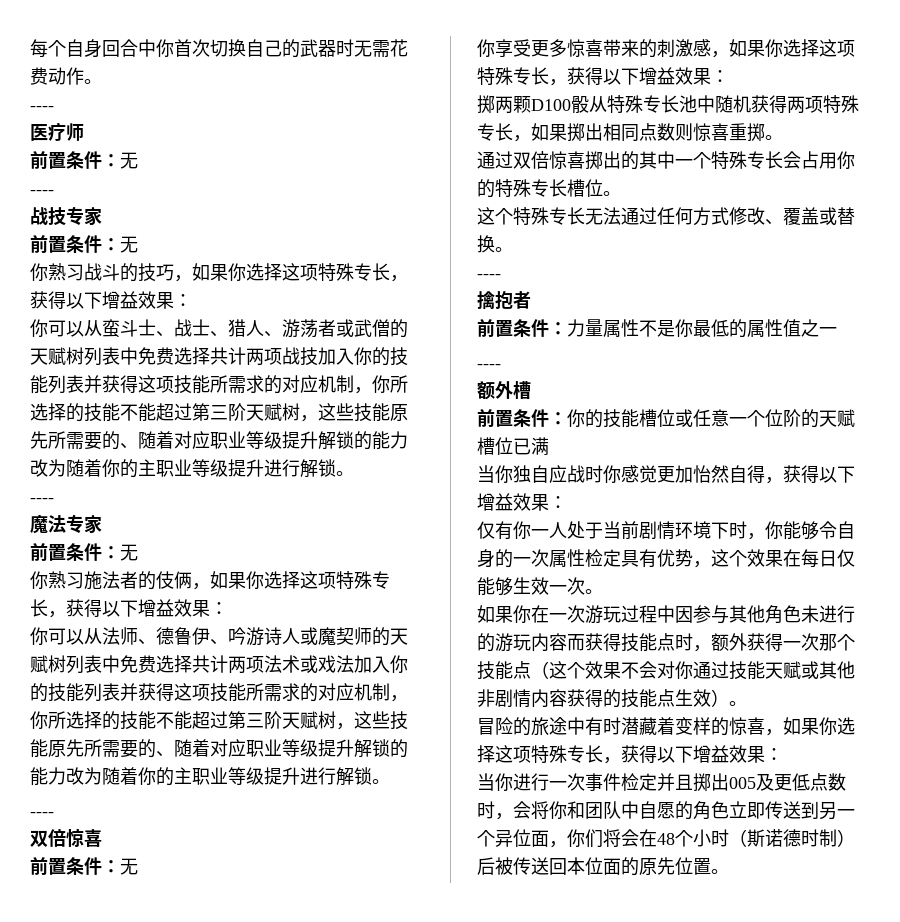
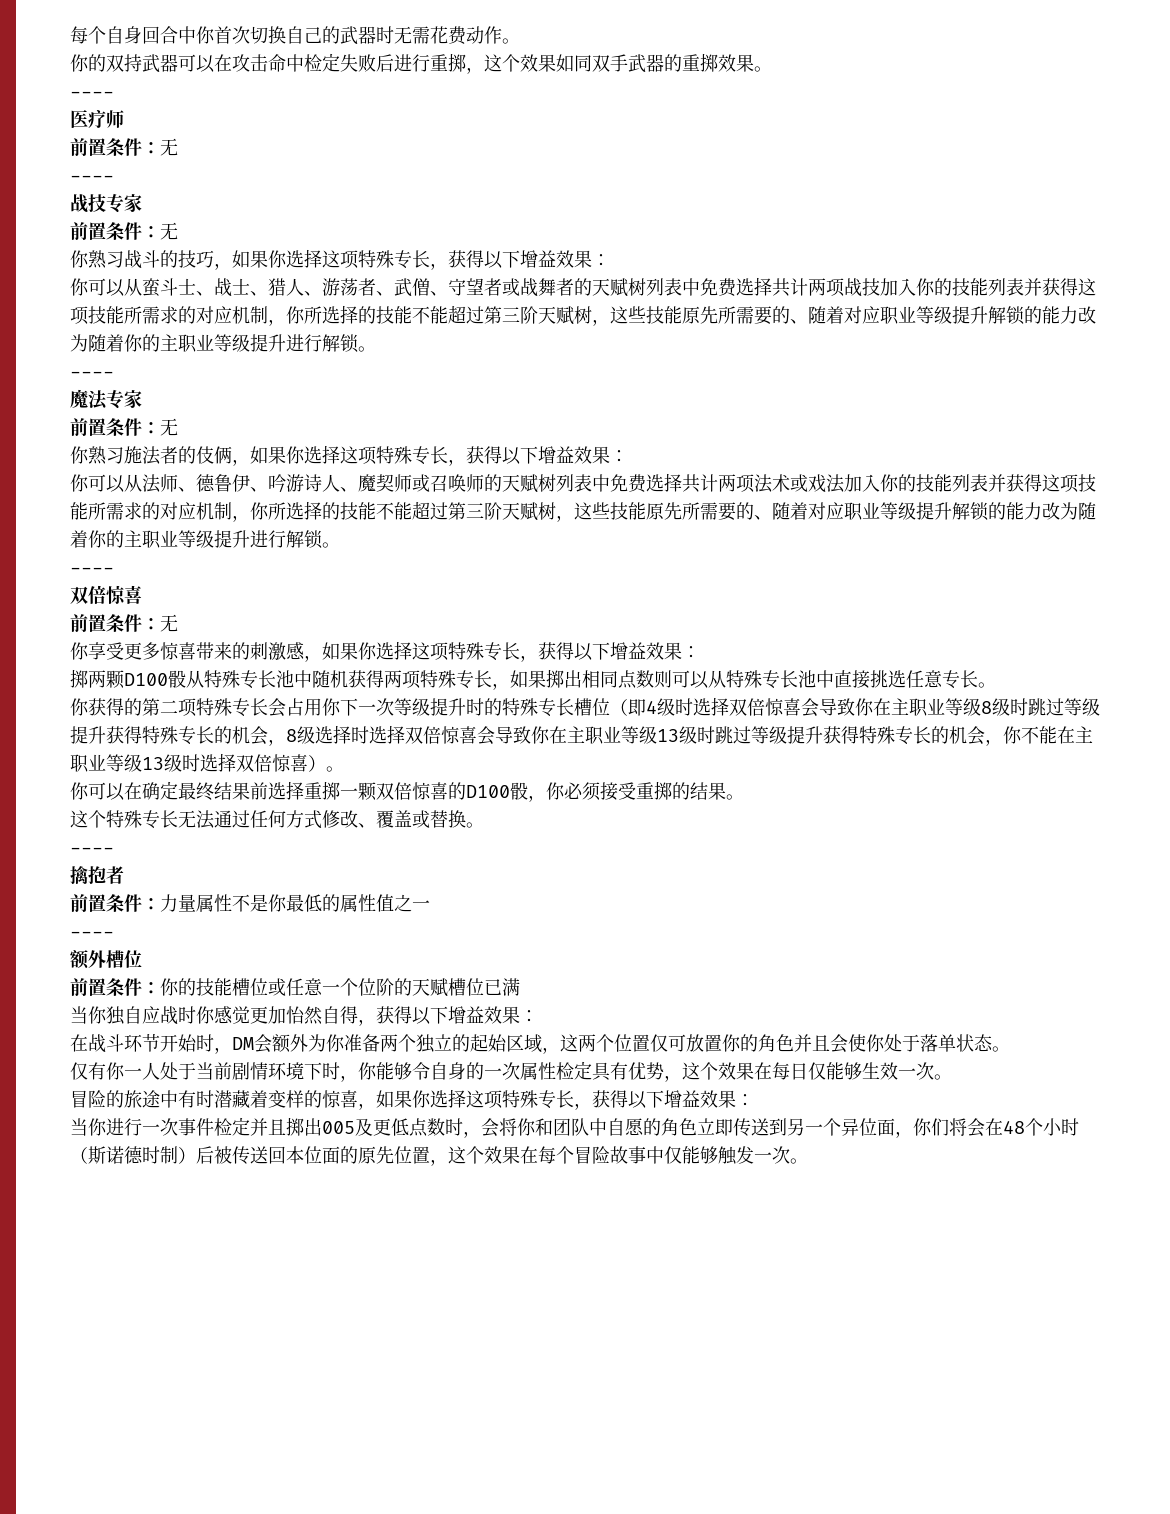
(102, 81) none -> [70,53,772,74] // 你的双持武器可以在攻击命中检定失败后进行重掷，这个效果如同双手武器的重掷效果。
[336,319,390,337] 或武僧 -> [376,278,574,297] 、武僧、守望者或战舞者
[300,627,354,645] 或魔契 -> [340,474,466,492] 、魔契师或召唤
[693,123,783,142] [477,151,855,170] [477,179,603,198] 惊喜重掷。 // 通过双倍惊喜掷出的其中一个特殊专长会占用你的特殊专长槽位 -> [672,670,996,689] [70,697,1100,717] [70,725,1093,746] [70,753,344,773] [70,781,726,802] 可以从特殊专长池中直接挑选任意专长。 // 你获得的第二项特殊专长会占用你下一次等级提升时的特殊专长槽位（即4级时选择双倍惊喜会导致你在主职业等级8级时跳过等级提升获得特殊专长的机会，8级选择时选择双倍惊喜会导致你在主职业等级13级时跳过等级提升获得特殊专长的机会，你不能在主职业等级13级时选择双倍惊喜）。 // 你可以在确定最终结果前选择重掷一颗双倍惊喜的D100骰，你必须接受重掷的结果
(531, 390) none -> [124,950,142,968] 位
(567, 502) none -> [70,1034,1010,1054] // 在战斗环节开始时，DM会额外为你准备两个独立的起始区域，这两个位置仅可放置你的角色并且会使你处于落单状态。
[477,605,855,624] [477,633,855,652] [477,661,855,680] [477,689,747,708] // 如果你在一次游玩过程中因参与其他角色未进行的游玩内容而获得技能点时，额外获得一次那个技能点（这个效果不会对你通过技能天赋或其他非剧情内容获得的技能点生效）。 -> (952, 1077) none
(711, 866) none -> [430,1146,790,1166] ，这个效果在每个冒险故事中仅能够触发一次

